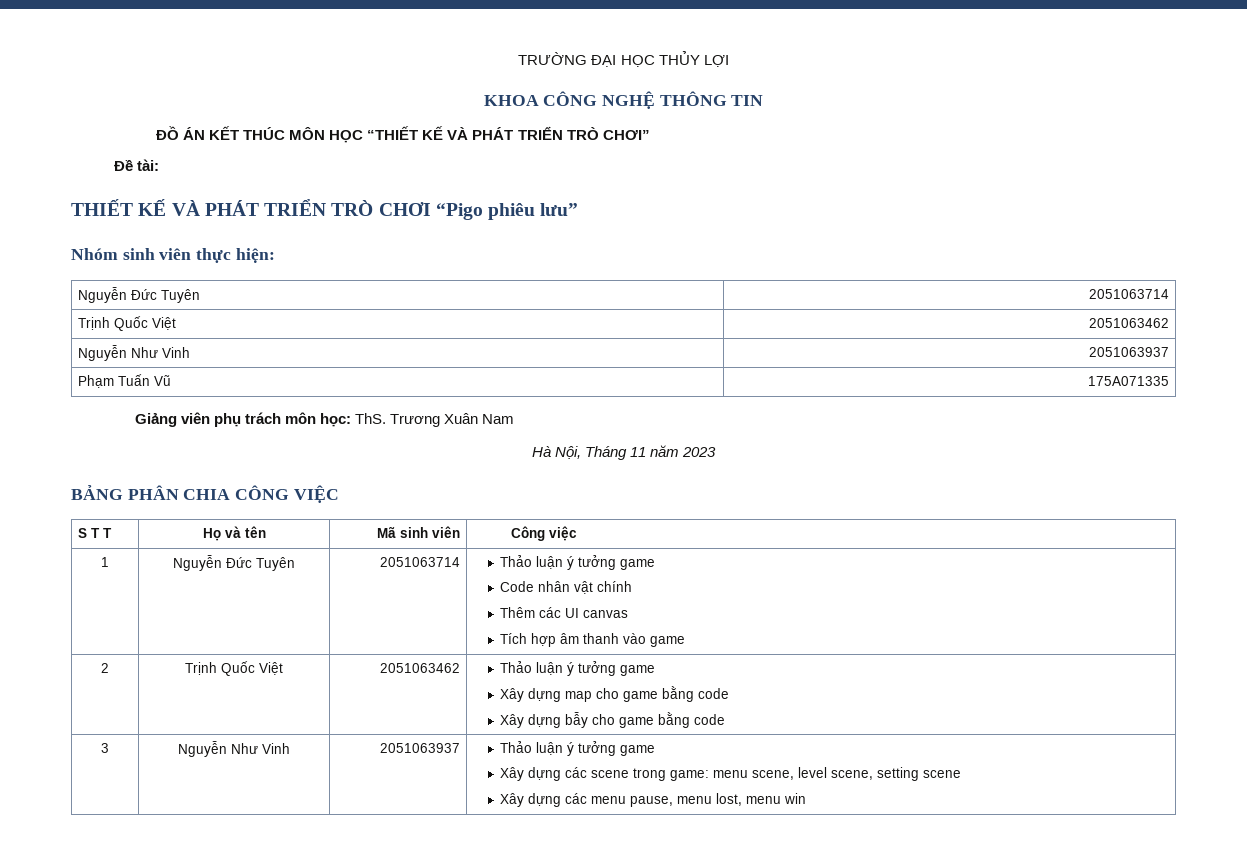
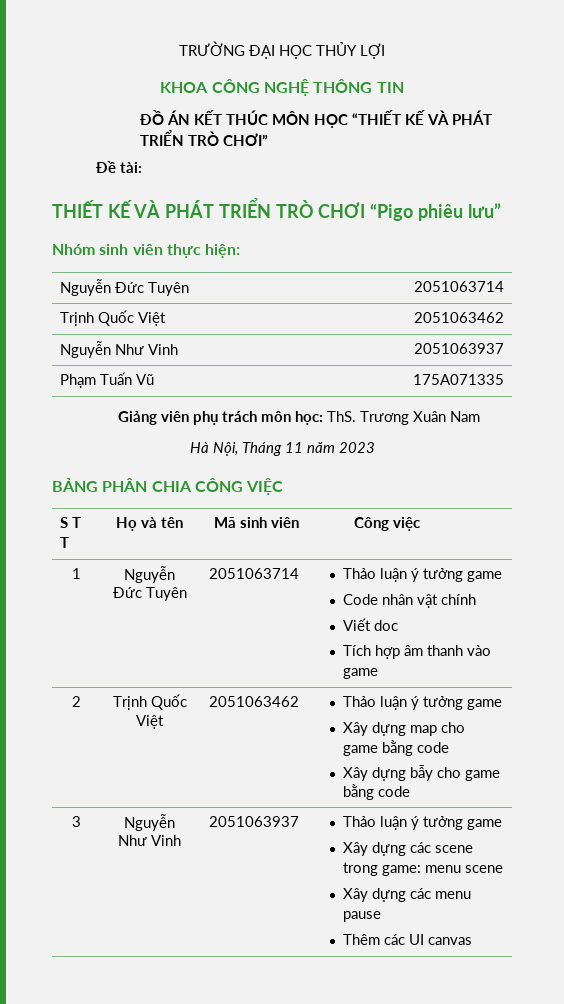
[500,607,629,618] Thêm các UI canvas -> [343,618,399,631] Viết doc
[752,767,920,781] scene, level scene, setting -> (462, 869) none
[630,793,807,807] pause, menu lost, menu win -> [343,911,382,922] [343,934,473,945] pause // Thêm các UI canvas

